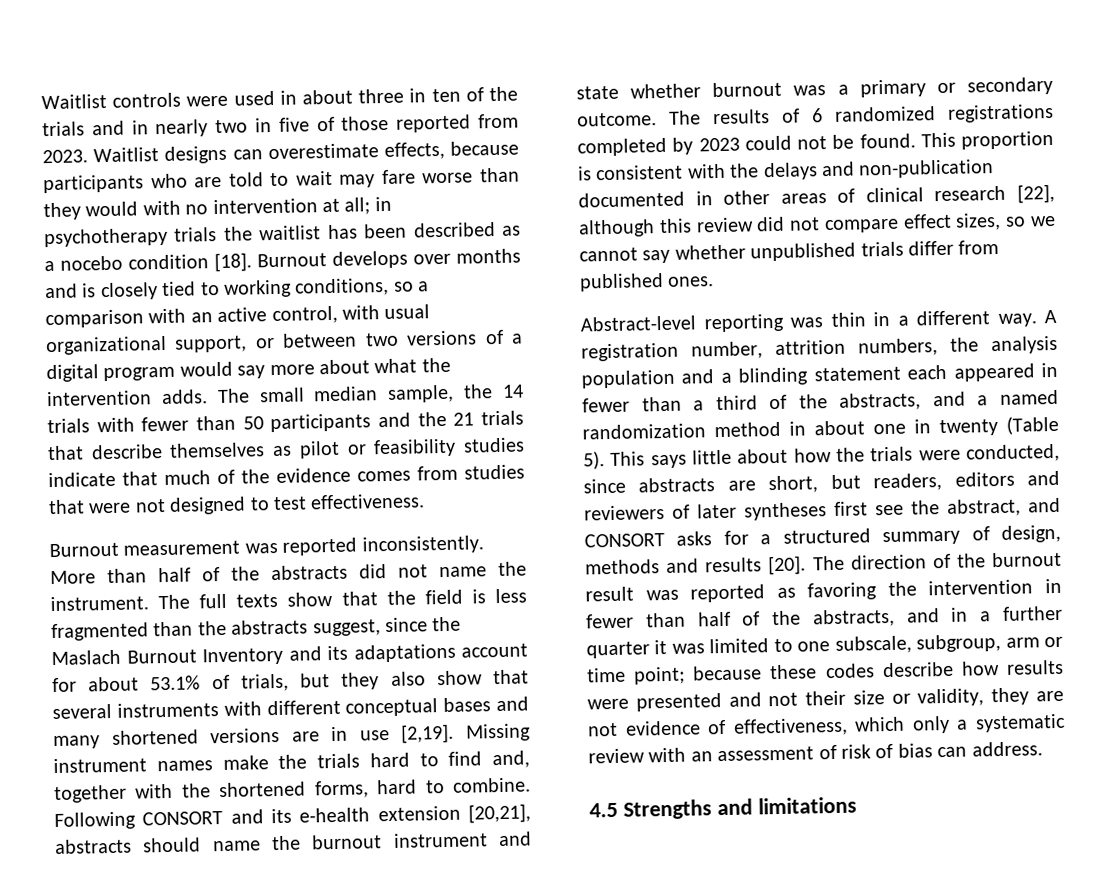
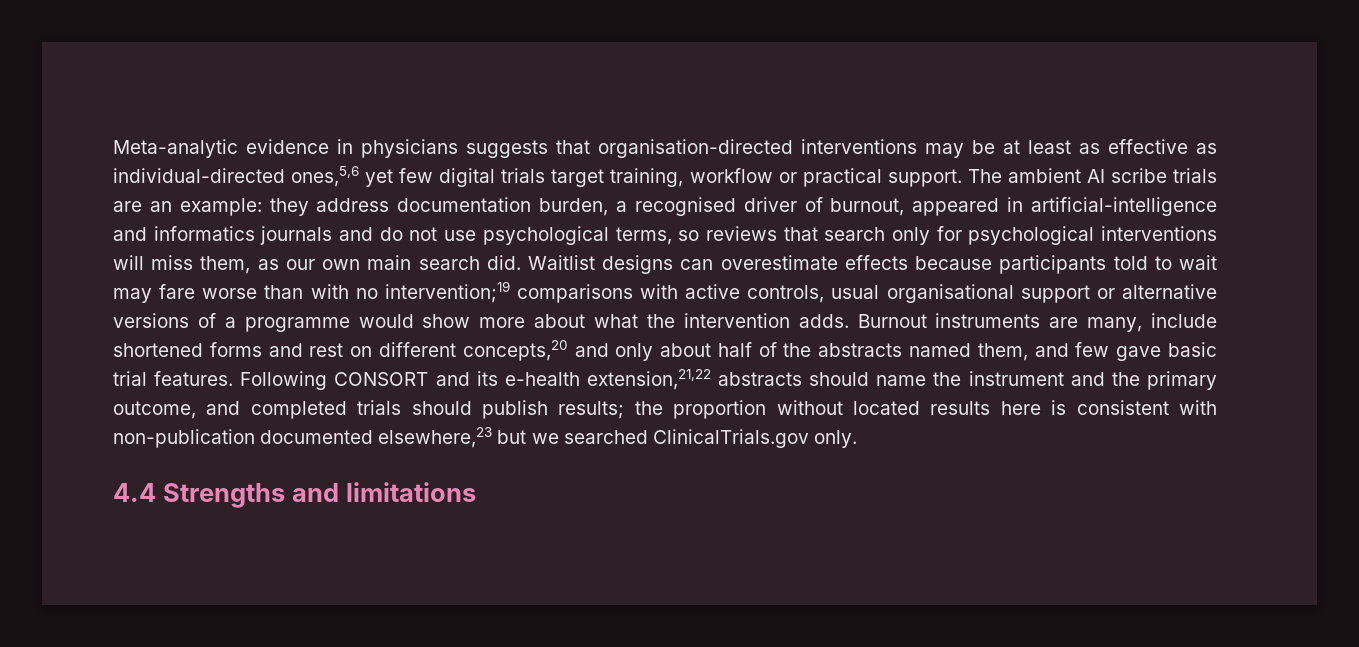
[41,86,518,110] [42,113,519,138] [42,149,88,164] Waitlist controls were used in about three in ten of the trials and in nearly two in five of those reported from 2023. -> [113,139,1217,158] [113,166,1217,187] [113,197,1218,216] [113,226,1217,245] [113,255,521,274] Meta-analytic evidence in physicians suggests that organisation-directed interventions may be at least as effective as individual-directed ones,5,6 yet few digital trials target training, workflow or practical support. The ambient AI scribe trials are an example: they address documentation burden, a recognised driver of burnout, appeared in artificial-intelligence and informatics journals and do not use psychological terms, so reviews that search only for psychological interventions will miss them, as our own main search did.
[383,141,445,161] effects, -> [844,255,908,270] effects
[150,173,223,189] who are -> (1107, 264) none
[43,196,392,221] [44,222,521,248] [44,248,521,273] [45,277,430,301] [45,304,431,329] [46,329,523,356] [46,361,266,383] they would with no intervention at all; in psychotherapy trials the waitlist has been described as a nocebo condition [18]. Burnout develops over months and is closely tied to working conditions, so a comparison with an active control, with usual organizational support, or between two versions of a digital program would say -> [310,281,1217,303] [113,313,471,332] with no intervention;19 comparisons with active controls, usual organisational support or alternative versions of a programme would show
[216,384,524,404] [47,410,524,434] [47,437,525,461] [48,464,525,488] [48,493,426,515] [49,535,484,558] [50,561,527,585] [50,588,527,612] [51,616,462,642] [51,643,528,666] [52,669,529,693] [52,696,529,720] [53,723,531,750] [53,750,530,774] [54,777,531,804] The small median sample, the 14 trials with fewer than 50 participants and the 21 trials that describe themselves as pilot or feasibility studies indicate that much of the evidence comes from studies that were not designed to test effectiveness. // Burnout measurement was reported inconsistently. More than half of the abstracts did not name the instrument. The full texts show that the field is less fragmented than the abstracts suggest, since the Maslach Burnout Inventory and its adaptations account for about 53.1% of trials, but they also show that several instruments with different conceptual bases and many shortened versions are in use [2,19]. Missing instrument names make the trials hard to find and, together with the shortened forms, hard to combine. -> [857,313,1217,332] [113,340,1217,361] [113,371,234,386] Burnout instruments are many, include shortened forms and rest on different concepts,20 and only about half of the abstracts named them, and few gave basic trial features.
[377,803,531,824] extension [20,21], -> [586,369,711,390] extension,21,22
[311,834,383,850] burnout -> (962, 379) none
[576,76,1053,100] [577,103,1054,127] [577,130,1054,157] [578,159,995,181] [578,183,1055,208] [578,212,1056,238] [579,239,1000,264] [579,273,715,292] [580,309,1057,333] [581,335,1058,362] [581,362,1058,389] [582,389,1059,413] [582,415,1059,440] [583,443,1060,470] [583,470,1060,494] [584,497,1061,521] [584,524,1061,548] [585,551,1062,576] [585,578,1062,603] [586,605,1063,629] [586,633,1063,659] [587,659,1064,685] [587,687,1064,712] [588,713,1066,737] [588,741,1043,764] [589,802,618,818] state whether burnout was a primary or secondary outcome. The results of 6 randomized registrations completed by 2023 could not be found. This proportion is consistent with the delays and non-publication documented in other areas of clinical research [22], although this review did not compare effect sizes, so we cannot say whether unpublished trials differ from published ones. // Abstract-level reporting was thin in a different way. A registration number, attrition numbers, the analysis population and a blinding statement each appeared in fewer than a third of the abstracts, and a named randomization method in about one in twenty (Table 5). This says little about how the trials were conducted, since abstracts are short, but readers, editors and reviewers of later syntheses first see the abstract, and CONSORT asks for a structured summary of design, methods and results [20]. The direction of the burnout result was reported as favoring the intervention in fewer than half of the abstracts, and in a further quarter it was limited to one subscale, subgroup, arm or time point; because these codes describe how results were presented and not their size or validity, they are not evidence of effectiveness, which only a systematic review with an assessment of risk of bias can address. // 4.5 -> [1111,371,1217,390] [113,400,1217,419] [113,427,857,448] [113,483,156,502] the primary outcome, and completed trials should publish results; the proportion without located results here is consistent with non-publication documented elsewhere,23 but we searched ClinicalTrials.gov only. // 4.4

